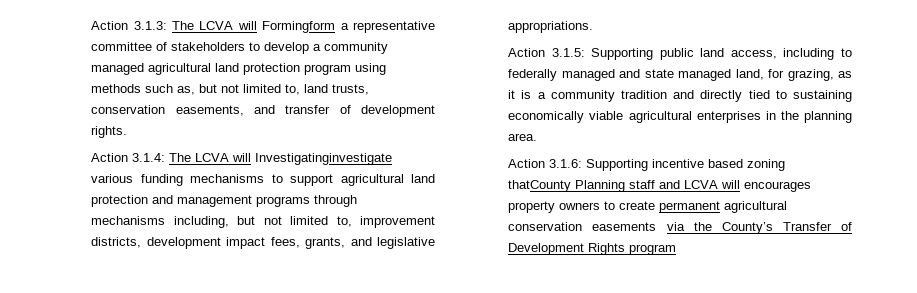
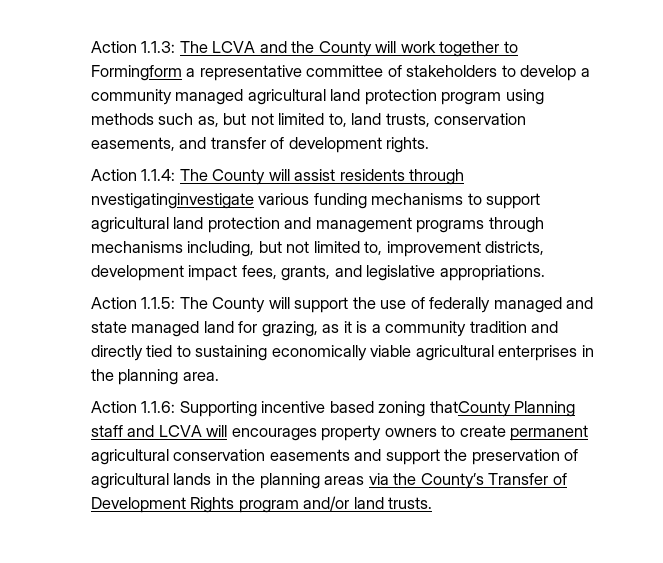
[91,21,257,30] Action 3.1.3: The LCVA will -> [90,41,518,57] Action 1.1.3: The LCVA and the County will work together to
[132,153,393,165] 3.1.4: The LCVA will Investigatinginvestigate -> [141,169,465,185] [90,193,254,209] 1.1.4: The County will assist residents through nvestigatinginvestigate
[551,48,852,60] 3.1.5: Supporting public land access, including to -> [141,297,425,313] 1.1.5: The County will support the use of
[735,69,764,80] land, -> [203,321,234,333] land
[549,159,583,168] 3.1.6: -> [141,401,176,413] 1.1.6:
(657, 226) none -> [354,449,579,465] [90,473,365,489] and support the preservation of agricultural lands in the planning areas
(677, 249) none -> [303,496,433,511] and/or land trusts.

